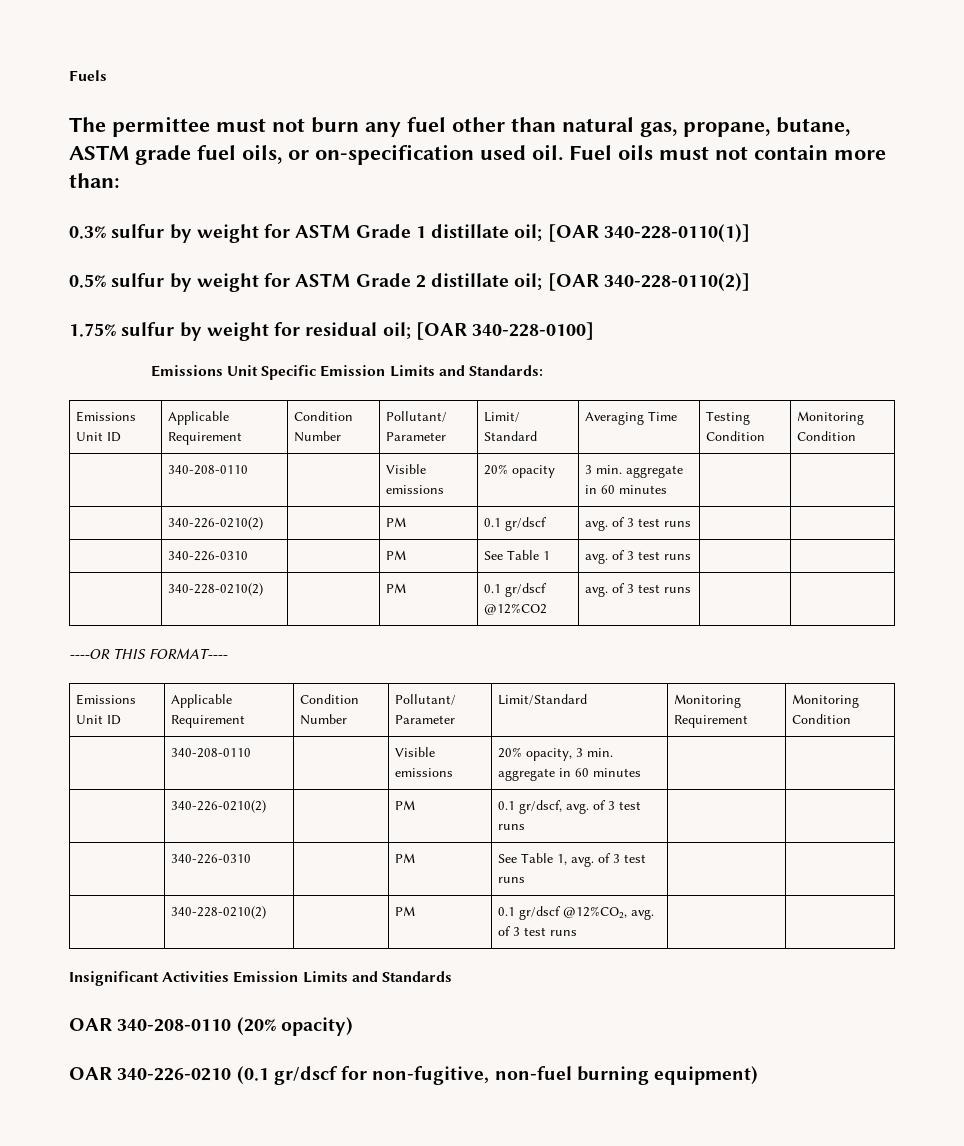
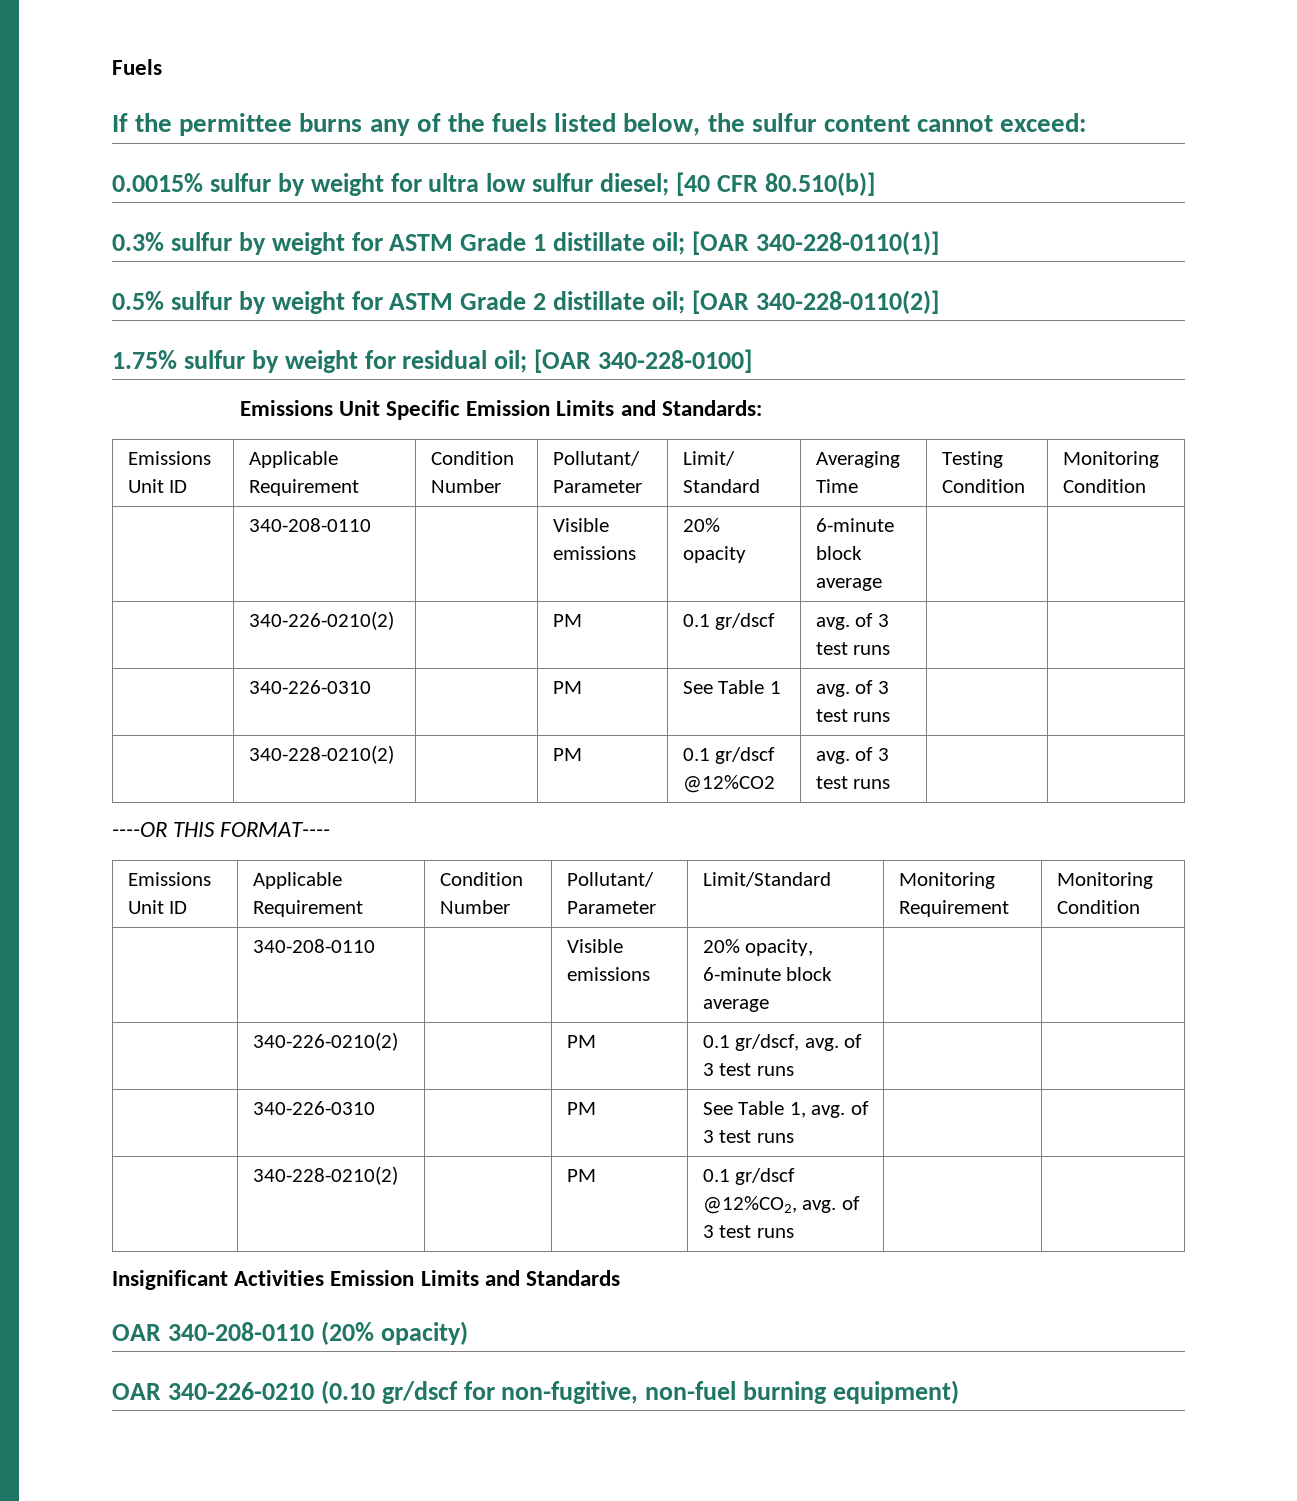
[69,116,850,137] [69,144,886,165] [69,173,120,188] The permittee must not burn any fuel other than natural gas, propane, butane, ASTM grade fuel oils, or on-specification used oil. Fuel oils must not contain more than: -> [112,113,1087,136] [112,172,875,196] If the permittee burns any of the fuels listed below, the sulfur content cannot exceed: // 0.0015% sulfur by weight for ultra low sulfur diesel; [40 CFR 80.510(b)]
[585,465,684,478] [585,485,668,494] 3 min. aggregate in 60 minutes -> [815,518,894,532] [815,546,862,560] [815,578,882,591] 6-minute block average
[576,748,614,757] [498,768,642,781] 3 min. aggregate in 60 minutes -> [702,967,833,981] [702,999,769,1012] 6-minute block average
[236,1066,269,1084] (0.1 -> [320,1380,375,1404] (0.10

